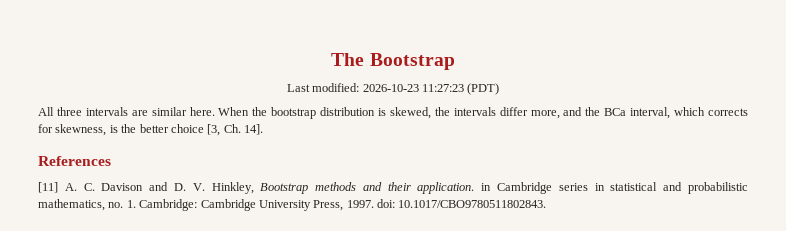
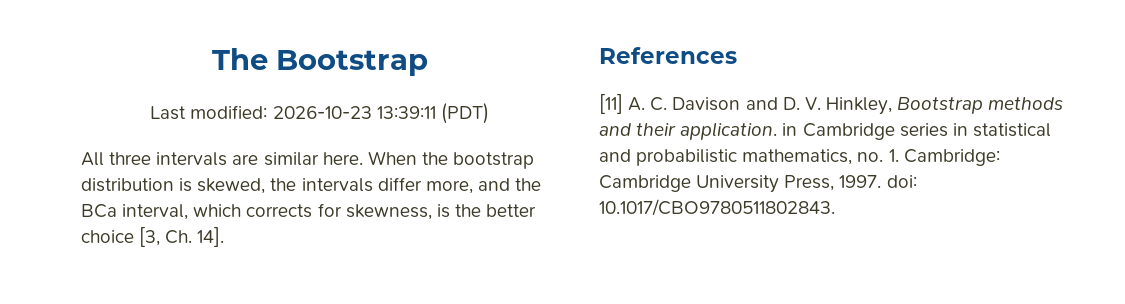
[421,84,464,92] 11:27:23 -> [376,106,436,119] 13:39:11

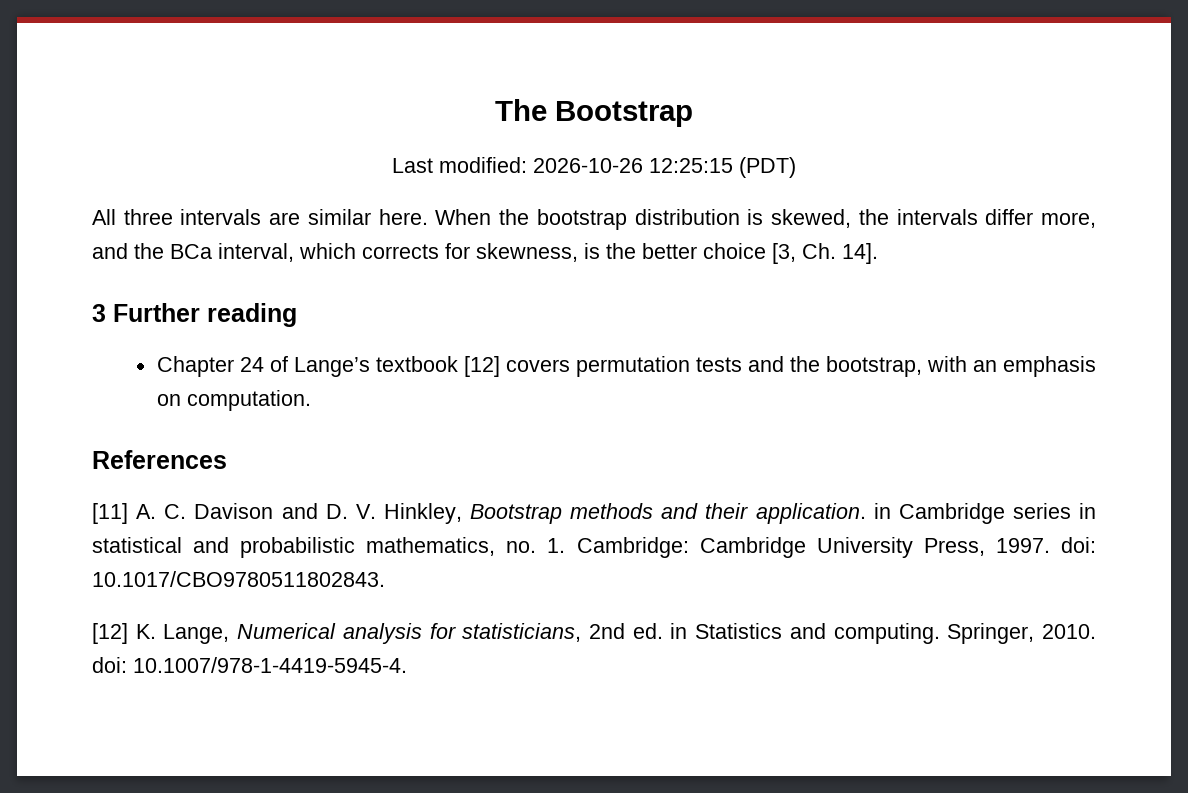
[272,106,436,119] 2026-10-23 13:39:11 -> [533,158,733,173] 2026-10-26 12:25:15
(225, 237) none -> [92,303,297,327] [156,356,1096,377] [156,390,311,411] // 3 Further reading // Chapter 24 of Lange’s textbook [12] covers permutation tests and the bootstrap, with an emphasis on computation.
(835, 207) none -> [92,623,1096,644] [92,657,407,673] // [12] K. Lange, Numerical analysis for statisticians, 2nd ed. in Statistics and computing. Springer, 2010. doi: 10.1007/978-1-4419-5945-4.

